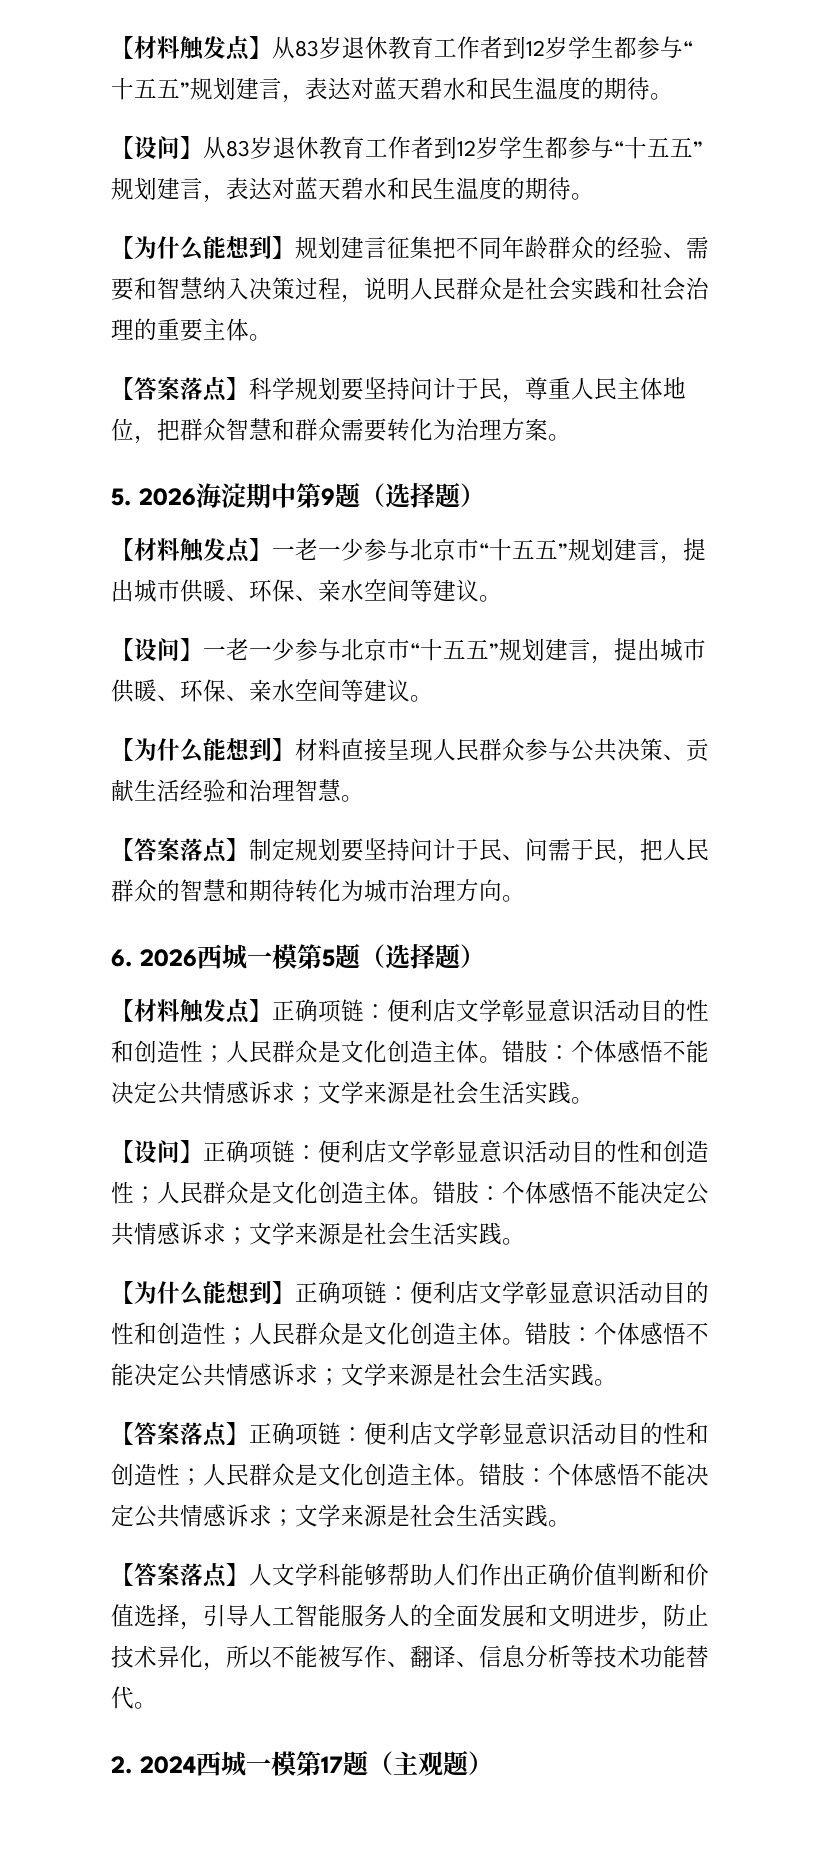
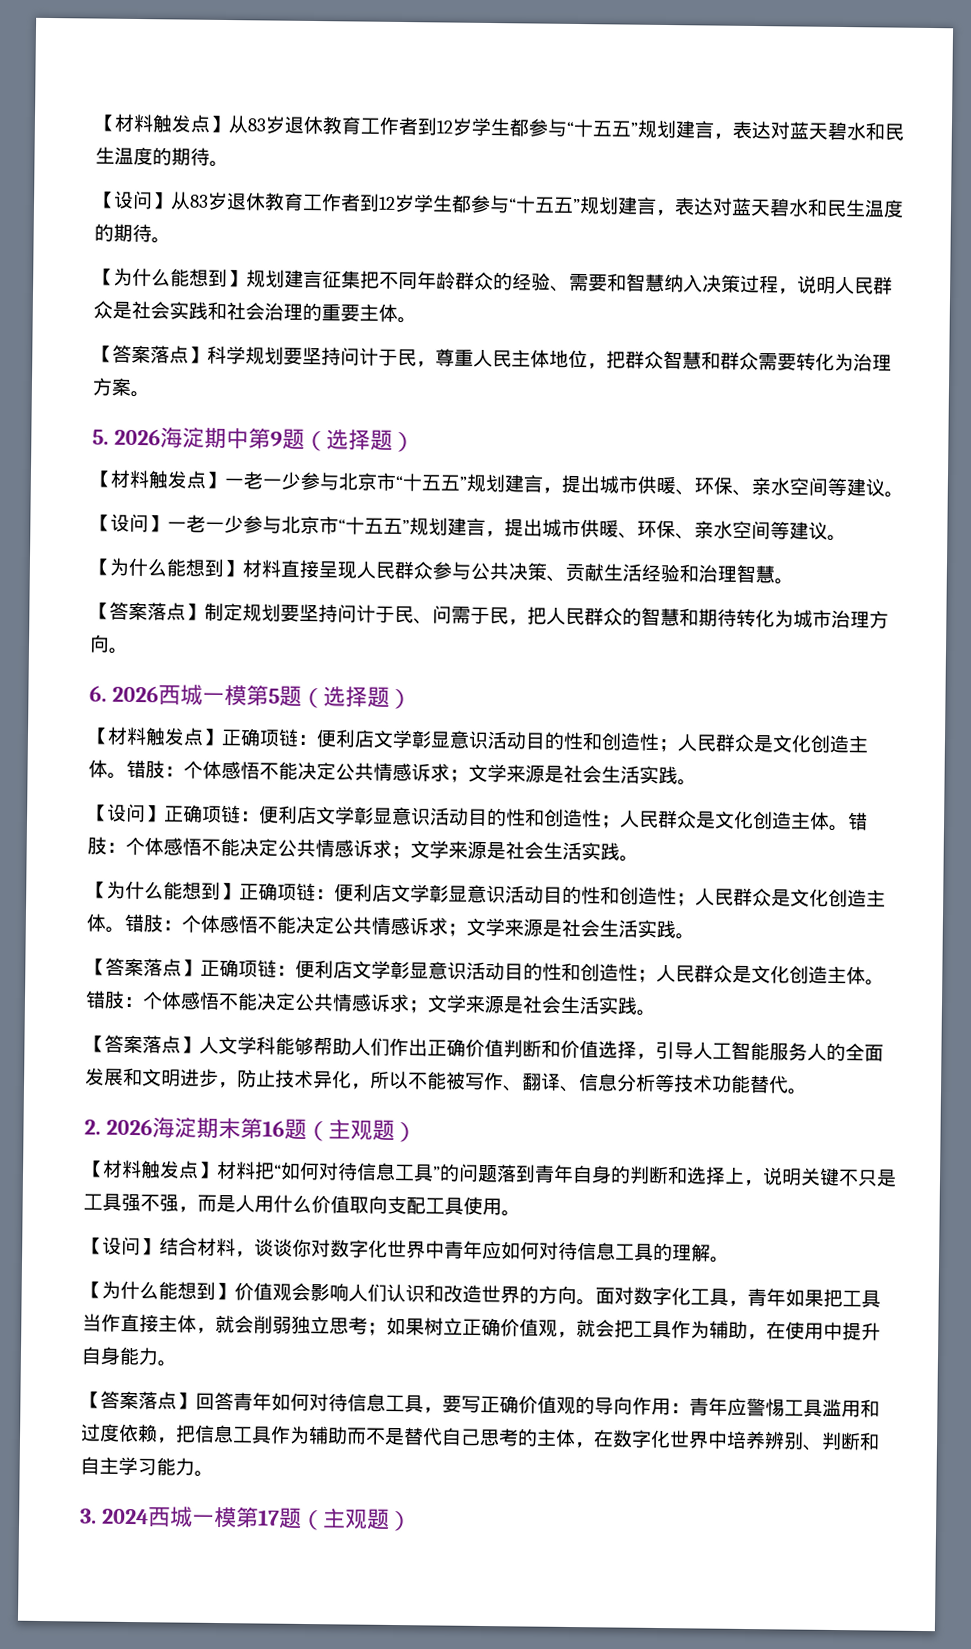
(133, 1765) none -> [105,1117,417,1143] [83,1159,897,1187] [83,1193,521,1217] [83,1236,730,1263] [82,1280,881,1308] [82,1313,881,1341] [81,1346,177,1367] [81,1390,880,1418] [80,1423,880,1451] [80,1456,214,1477] [80,1508,97,1524] 2026海淀期末第16题（主观题） // 【材料触发点】材料把“如何对待信息工具”的问题落到青年自身的判断和选择上，说明关键不只是工具强不强，而是人用什么价值取向支配工具使用。 // 【设问】结合材料，谈谈你对数字化世界中青年应如何对待信息工具的理解。 // 【为什么能想到】价值观会影响人们认识和改造世界的方向。面对数字化工具，青年如果把工具当作直接主体，就会削弱独立思考；如果树立正确价值观，就会把工具作为辅助，在使用中提升自身能力。 // 【答案落点】回答青年如何对待信息工具，要写正确价值观的导向作用：青年应警惕工具滥用和过度依赖，把信息工具作为辅助而不是替代自己思考的主体，在数字化世界中培养辨别、判断和自主学习能力。 // 3.

